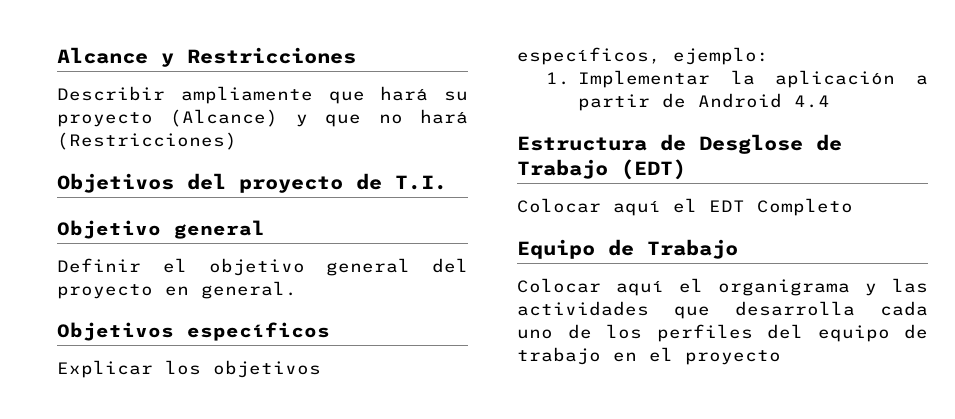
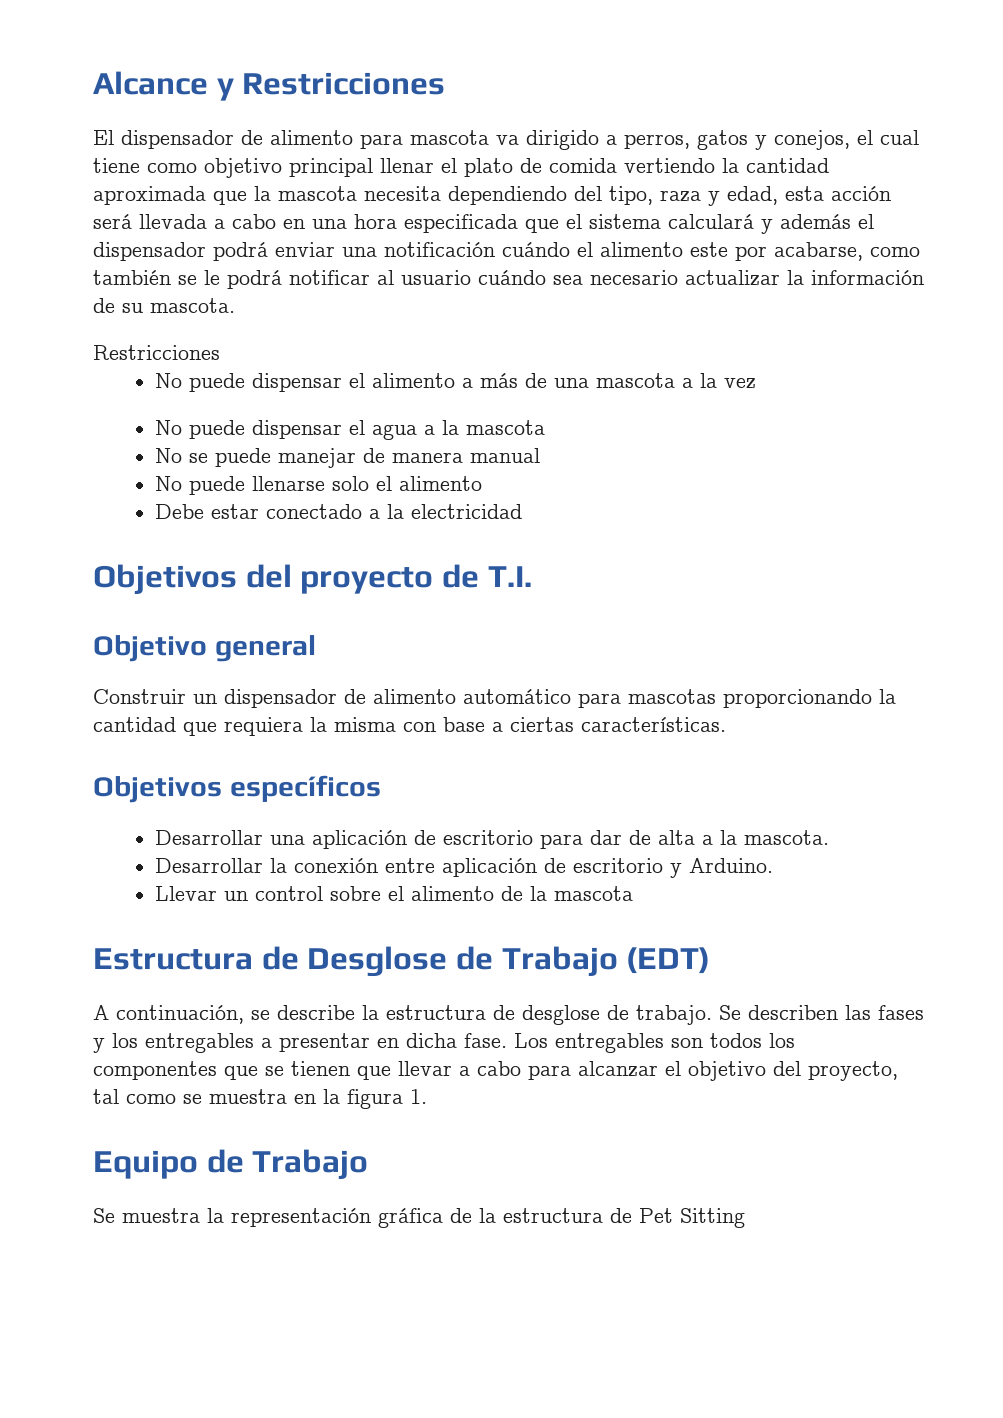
[57,86,468,104] [57,109,468,127] [57,132,237,150] Describir ampliamente que hará su proyecto (Alcance) y que no hará (Restricciones) -> [93,130,919,150] [93,158,829,178] [93,186,891,206] [93,214,874,234] [93,242,920,261] [93,270,924,289] [93,298,235,313] [93,345,220,360] [154,373,756,392] [154,420,545,440] [154,448,540,468] [154,476,482,495] [154,504,522,519] El dispensador de alimento para mascota va dirigido a perros, gatos y conejos, el cual tiene como objetivo principal llenar el plato de comida vertiendo la cantidad aproximada que la mascota necesita dependiendo del tipo, raza y edad, esta acción será llevada a cabo en una hora especificada que el sistema calculará y además el dispensador podrá enviar una notificación cuándo el alimento este por acabarse, como también se le podrá notificar al usuario cuándo sea necesario actualizar la información de su mascota. // Restricciones // No puede dispensar el alimento a más de una mascota a la vez // No puede dispensar el agua a la mascota // No se puede manejar de manera manual // No puede llenarse solo el alimento // Debe estar conectado a la electricidad
[57,258,468,276] [57,281,297,299] [57,322,330,341] [57,360,321,378] [517,47,769,65] [545,70,928,88] [577,93,830,111] Definir el objetivo general del proyecto en general. // Objetivos específicos // Explicar los objetivos específicos, ejemplo: // 1. Implementar la aplicación a partir de Android 4.4 -> [93,689,896,708] [93,717,726,736] [93,775,381,803] [154,830,829,849] [154,858,773,878] [154,886,633,901] Construir un dispensador de alimento automático para mascotas proporcionando la cantidad que requiera la misma con base a ciertas características. // Objetivos específicos // Desarrollar una aplicación de escritorio para dar de alta a la mascota. // Desarrollar la conexión entre aplicación de escritorio y Arduino. // Llevar un control sobre el alimento de la mascota
[517,198,853,216] [517,239,738,259] [517,278,928,296] [517,301,928,319] [517,324,928,342] [517,347,781,365] Colocar aquí el EDT Completo // Equipo de Trabajo // Colocar aquí el organigrama y las actividades que desarrolla cada uno de los perfiles del equipo de trabajo en el proyecto -> [93,1005,924,1025] [93,1033,795,1053] [93,1061,898,1081] [93,1089,427,1109] [93,1149,369,1180] [93,1208,745,1228] A continuación, se describe la estructura de desglose de trabajo. Se describen las fases y los entregables a presentar en dicha fase. Los entregables son todos los componentes que se tienen que llevar a cabo para alcanzar el objetivo del proyecto, tal como se muestra en la figura 1. // Equipo de Trabajo // Se muestra la representación gráfica de la estructura de Pet Sitting

